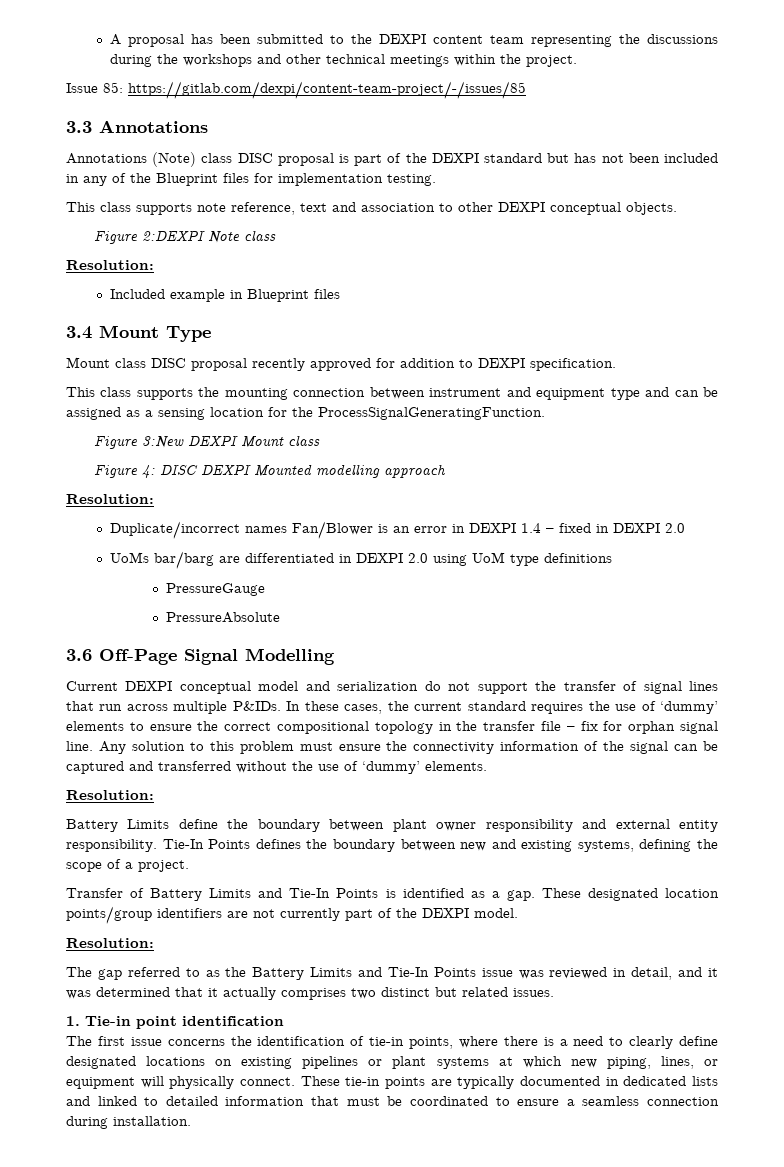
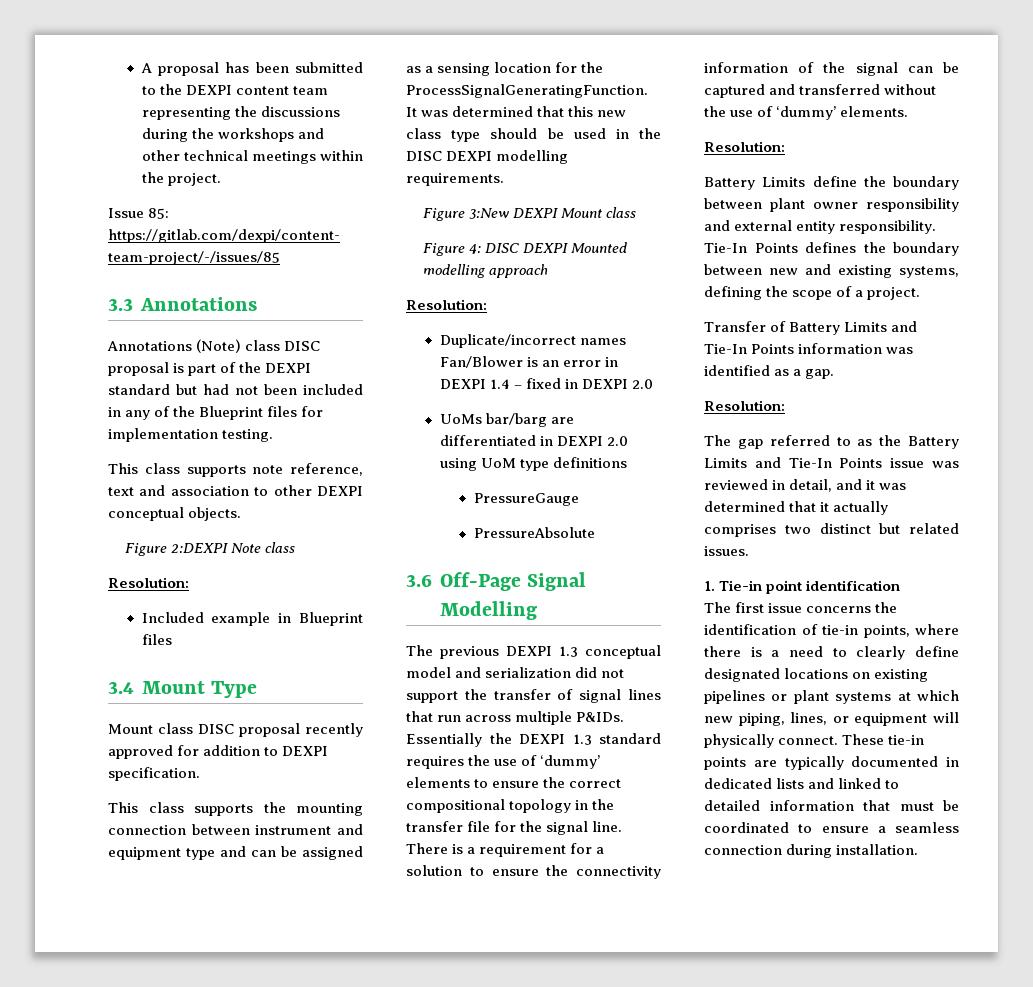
[574,153,597,163] has -> [203,384,229,395] had
(545, 413) none -> [406,106,627,117] [406,128,661,142] [406,150,569,164] [406,173,504,186] It was determined that this new class type should be used in the DISC DEXPI modelling requirements.
[66,681,173,691] Current DEXPI -> [406,645,578,659] The previous DEXPI 1.3
[424,681,441,691] do -> [575,667,598,678] did
[286,701,463,714] In these cases, the current -> [406,733,592,747] Essentially the DEXPI 1.3
[566,721,718,734] [66,741,333,754] – fix for orphan signal line. Any solution to this problem must -> [494,821,623,835] [406,843,605,857] [406,865,484,876] for the signal line. There is a requirement for a solution to
[385,889,396,898] is -> [798,343,914,354] information was
[541,888,719,901] [66,906,518,924] These designated location points/group identifiers are not currently part of the DEXPI model. -> (835, 374) none

